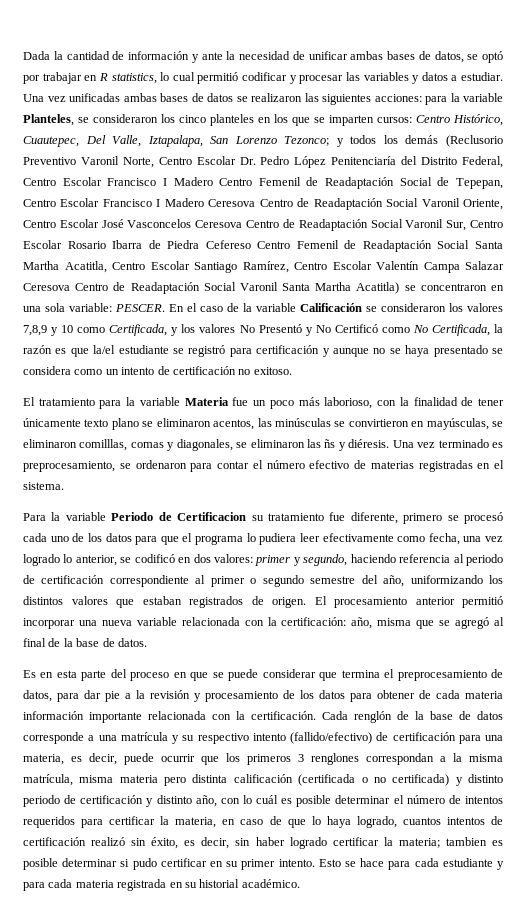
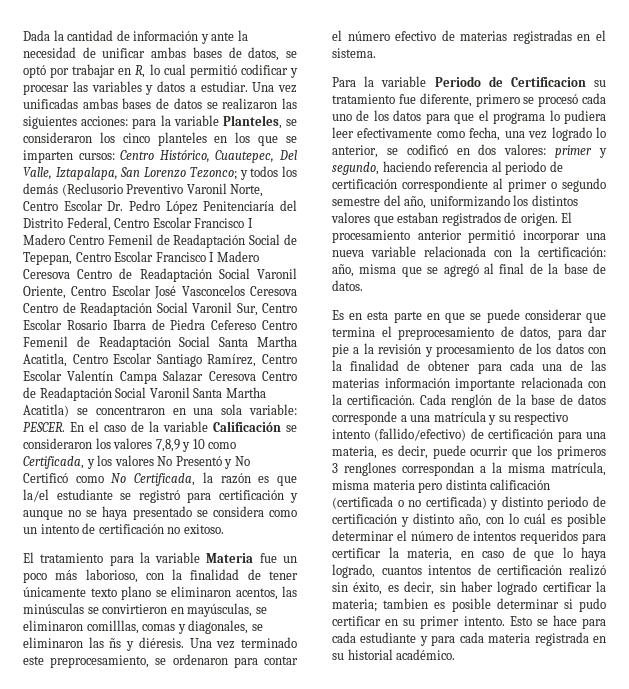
[98,73,157,84] R statistics, -> [135,65,146,78] R,
[492,442,504,448] es -> [23,656,44,665] este
[110,669,170,681] del proceso -> (422, 317) none
[350,690,503,702] para obtener de cada materia -> [588,347,606,354] [332,360,606,374] [332,378,379,388] con la finalidad de obtener para cada una de las materias

